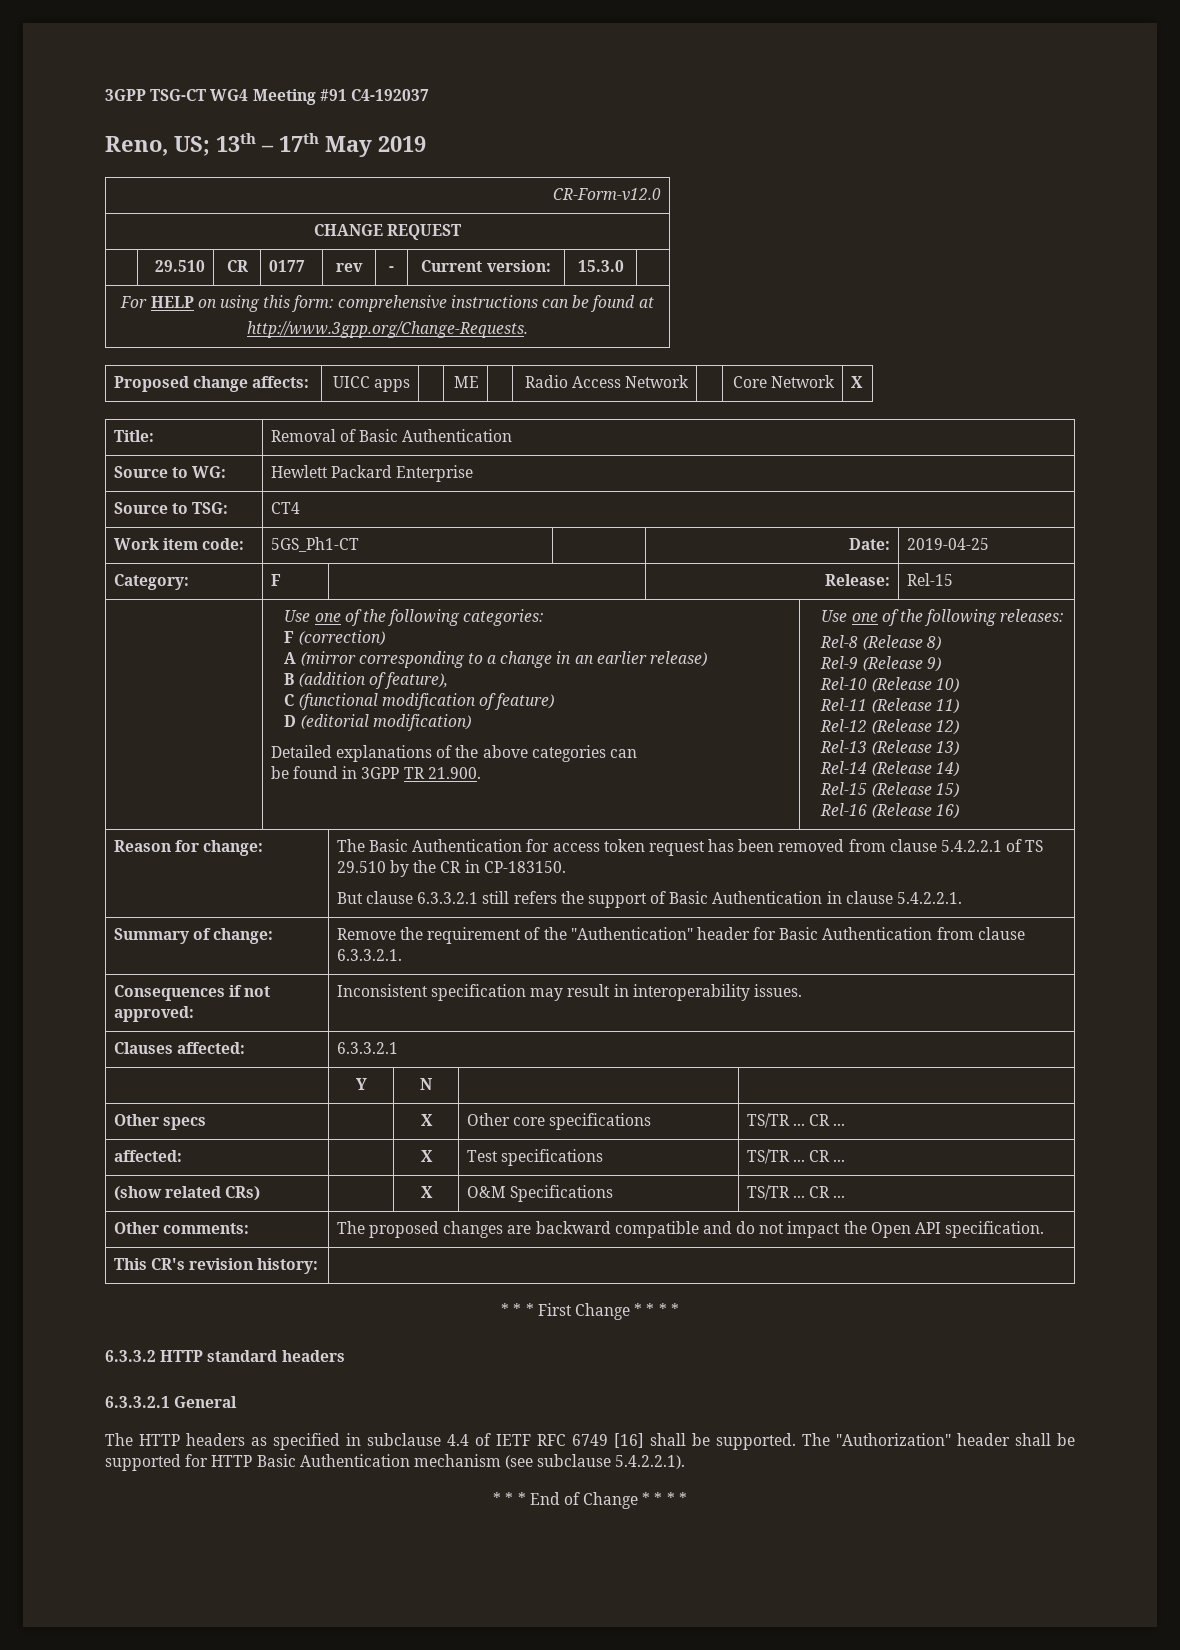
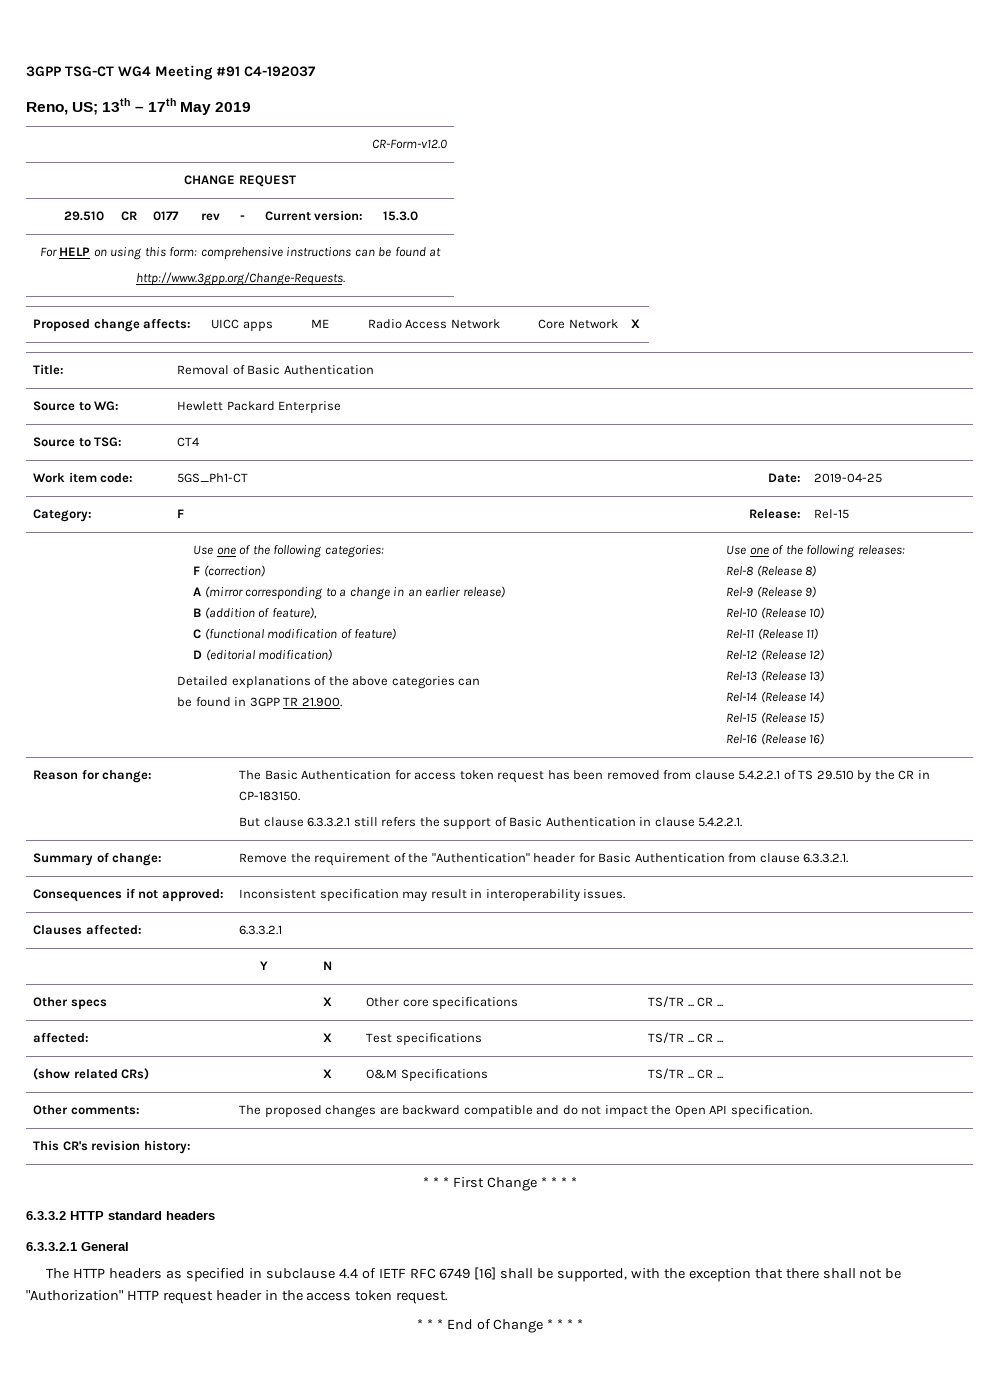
[716,1433,1075,1450] [105,1454,686,1471] supported. The "Authorization" header shall be supported for HTTP Basic Authentication mechanism (see subclause 5.4.2.2.1). -> [557,1268,902,1282] [26,1290,449,1304] supported, with the exception that there shall not be "Authorization" HTTP request header in the access token request.

